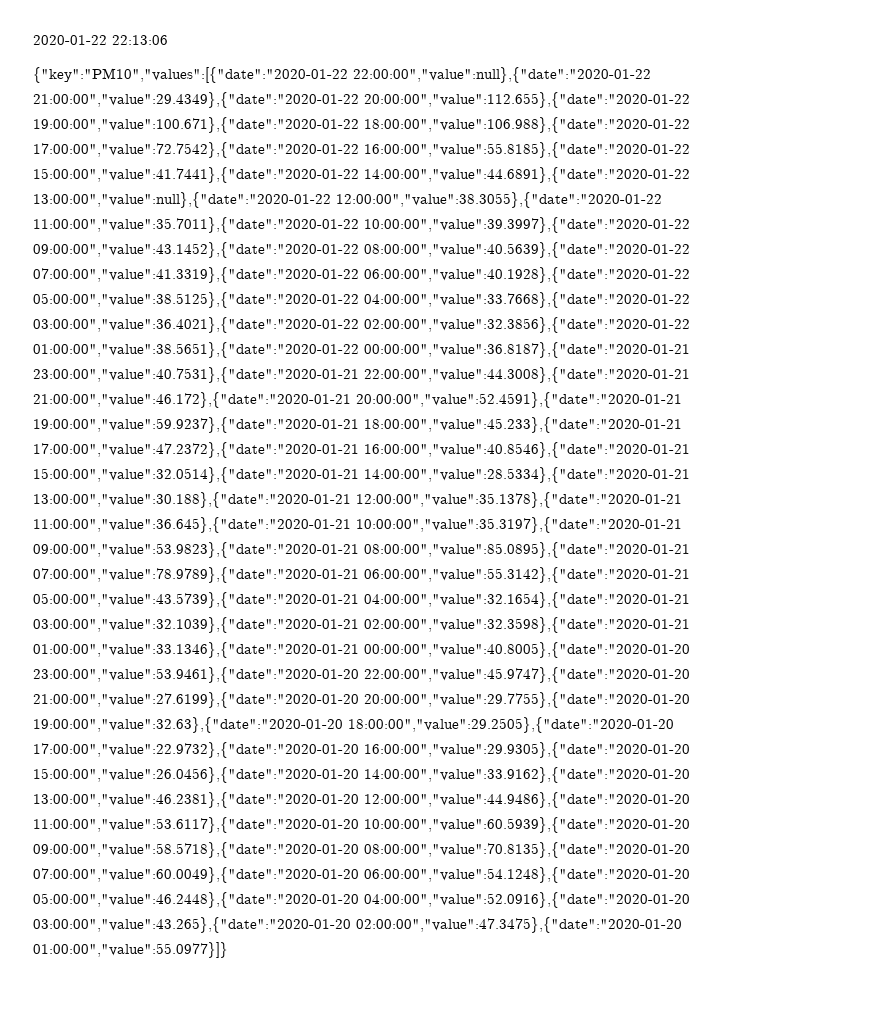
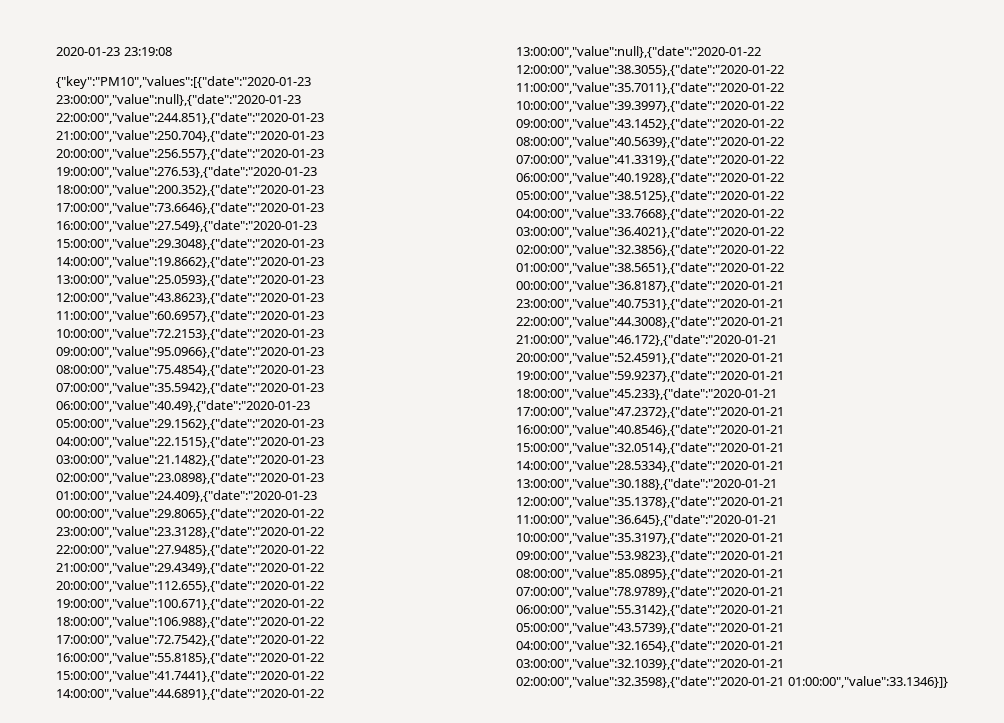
[33,35,168,45] [33,67,651,83] 2020-01-22 22:13:06 // {"key":"PM10","values":[{"date":"2020-01-22 22:00:00","value":null},{"date":"2020-01-22 -> [56,47,172,56] [56,76,311,89] [56,94,301,106] [56,112,324,124] [56,130,324,142] [56,148,324,160] [56,166,317,178] [56,184,324,196] [56,202,324,214] [56,220,317,232] [56,238,324,250] [56,256,324,268] [56,274,324,286] [56,292,324,304] [56,310,324,322] [56,328,324,340] [56,346,324,358] [56,364,324,376] [56,382,324,394] [56,400,310,412] [56,418,324,430] [56,436,324,448] [56,454,324,466] [56,472,324,484] [56,490,317,502] [56,508,324,520] [56,526,324,538] [56,544,324,556] 2020-01-23 23:19:08 // {"key":"PM10","values":[{"date":"2020-01-23 23:00:00","value":null},{"date":"2020-01-23 22:00:00","value":244.851},{"date":"2020-01-23 21:00:00","value":250.704},{"date":"2020-01-23 20:00:00","value":256.557},{"date":"2020-01-23 19:00:00","value":276.53},{"date":"2020-01-23 18:00:00","value":200.352},{"date":"2020-01-23 17:00:00","value":73.6646},{"date":"2020-01-23 16:00:00","value":27.549},{"date":"2020-01-23 15:00:00","value":29.3048},{"date":"2020-01-23 14:00:00","value":19.8662},{"date":"2020-01-23 13:00:00","value":25.0593},{"date":"2020-01-23 12:00:00","value":43.8623},{"date":"2020-01-23 11:00:00","value":60.6957},{"date":"2020-01-23 10:00:00","value":72.2153},{"date":"2020-01-23 09:00:00","value":95.0966},{"date":"2020-01-23 08:00:00","value":75.4854},{"date":"2020-01-23 07:00:00","value":35.5942},{"date":"2020-01-23 06:00:00","value":40.49},{"date":"2020-01-23 05:00:00","value":29.1562},{"date":"2020-01-23 04:00:00","value":22.1515},{"date":"2020-01-23 03:00:00","value":21.1482},{"date":"2020-01-23 02:00:00","value":23.0898},{"date":"2020-01-23 01:00:00","value":24.409},{"date":"2020-01-23 00:00:00","value":29.8065},{"date":"2020-01-22 23:00:00","value":23.3128},{"date":"2020-01-22 22:00:00","value":27.9485},{"date":"2020-01-22
[33,642,690,658] [33,667,690,683] [33,692,690,708] [33,717,674,733] [33,742,690,758] [33,767,690,783] [33,792,690,808] [33,817,690,833] [33,842,690,858] [33,867,690,883] [33,892,690,908] [33,917,682,933] [33,942,228,958] 01:00:00","value":33.1346},{"date":"2020-01-21 00:00:00","value":40.8005},{"date":"2020-01-20 23:00:00","value":53.9461},{"date":"2020-01-20 22:00:00","value":45.9747},{"date":"2020-01-20 21:00:00","value":27.6199},{"date":"2020-01-20 20:00:00","value":29.7755},{"date":"2020-01-20 19:00:00","value":32.63},{"date":"2020-01-20 18:00:00","value":29.2505},{"date":"2020-01-20 17:00:00","value":22.9732},{"date":"2020-01-20 16:00:00","value":29.9305},{"date":"2020-01-20 15:00:00","value":26.0456},{"date":"2020-01-20 14:00:00","value":33.9162},{"date":"2020-01-20 13:00:00","value":46.2381},{"date":"2020-01-20 12:00:00","value":44.9486},{"date":"2020-01-20 11:00:00","value":53.6117},{"date":"2020-01-20 10:00:00","value":60.5939},{"date":"2020-01-20 09:00:00","value":58.5718},{"date":"2020-01-20 08:00:00","value":70.8135},{"date":"2020-01-20 07:00:00","value":60.0049},{"date":"2020-01-20 06:00:00","value":54.1248},{"date":"2020-01-20 05:00:00","value":46.2448},{"date":"2020-01-20 04:00:00","value":52.0916},{"date":"2020-01-20 03:00:00","value":43.265},{"date":"2020-01-20 02:00:00","value":47.3475},{"date":"2020-01-20 01:00:00","value":55.0977}]} -> [787,676,948,688] 01:00:00","value":33.1346}]}

